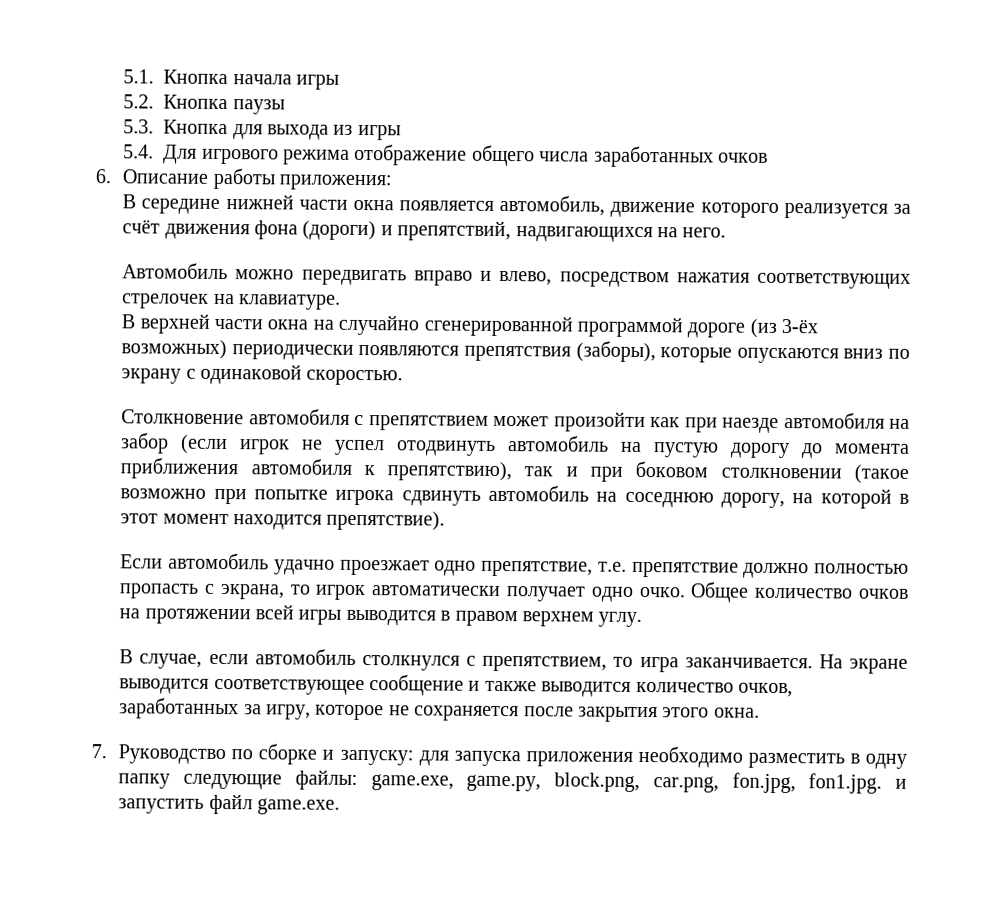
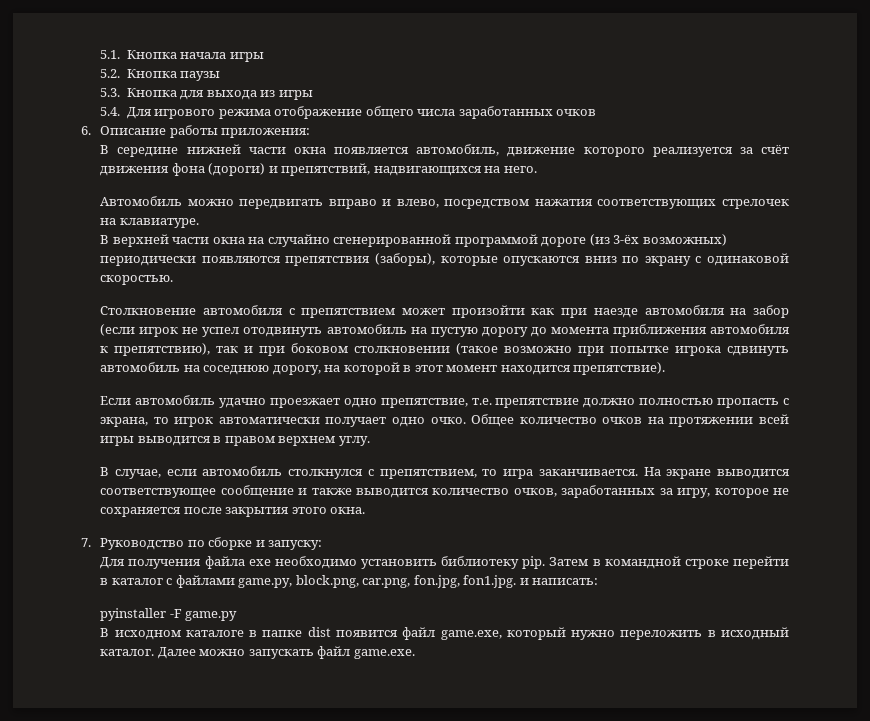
[418,745,908,769] [118,769,454,791] для запуска приложения необходимо разместить в одну папку следующие файлы: game.exe, -> [100,556,789,569] [100,575,235,588] // Для получения файла exe необходимо установить библиотеку pip. Затем в командной строке перейти в каталог с файлами
[118,798,205,814] запустить -> [532,578,599,585] [100,608,238,621] [100,627,790,640] [100,647,314,659] написать: // pyinstaller -F game.py // В исходном каталоге в папке dist появится файл game.exe, который нужно переложить в исходный каталог. Далее можно запускать

